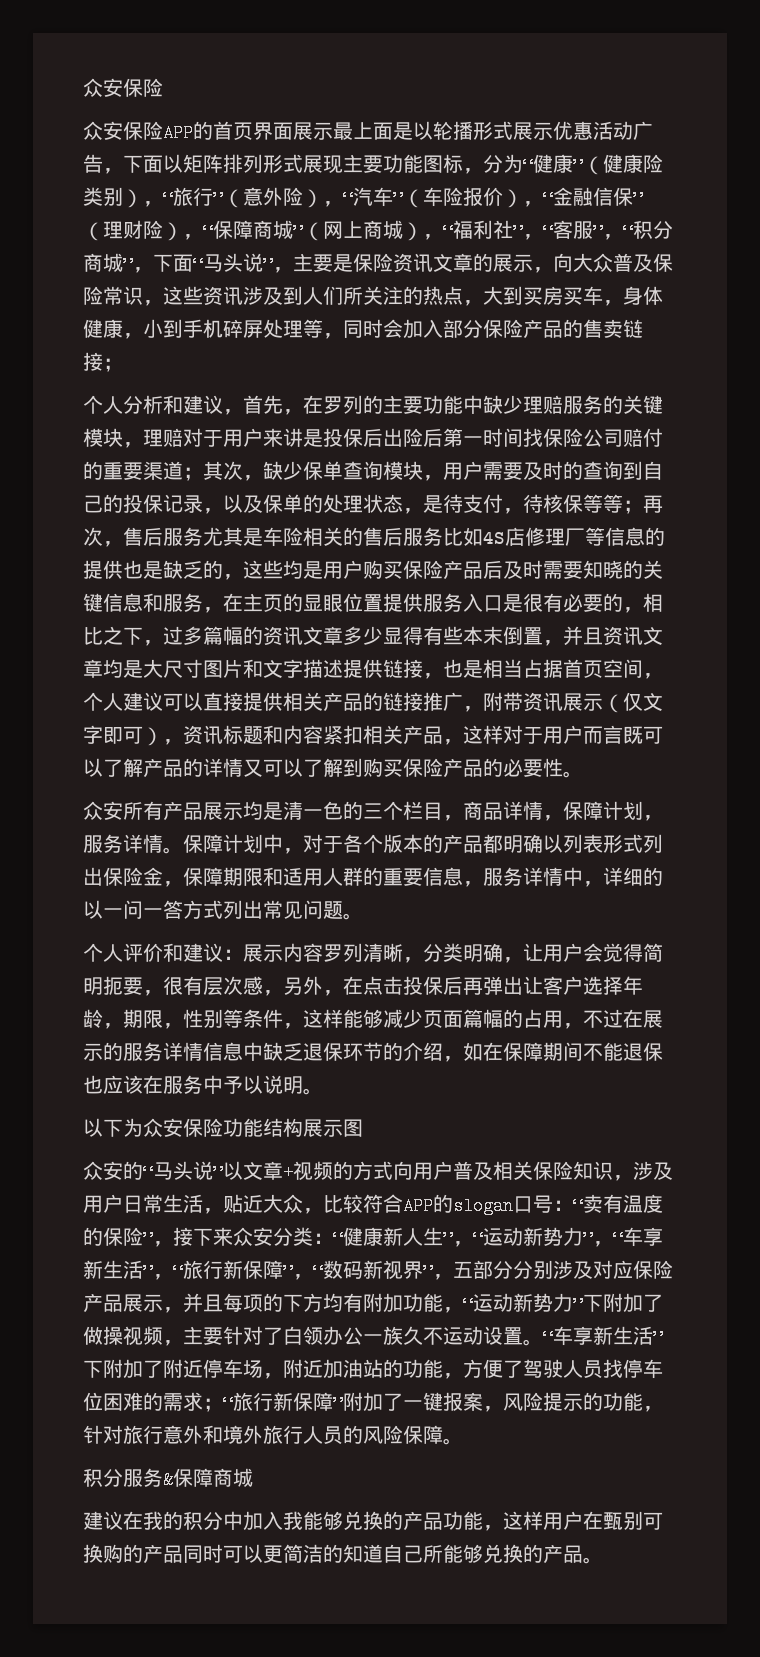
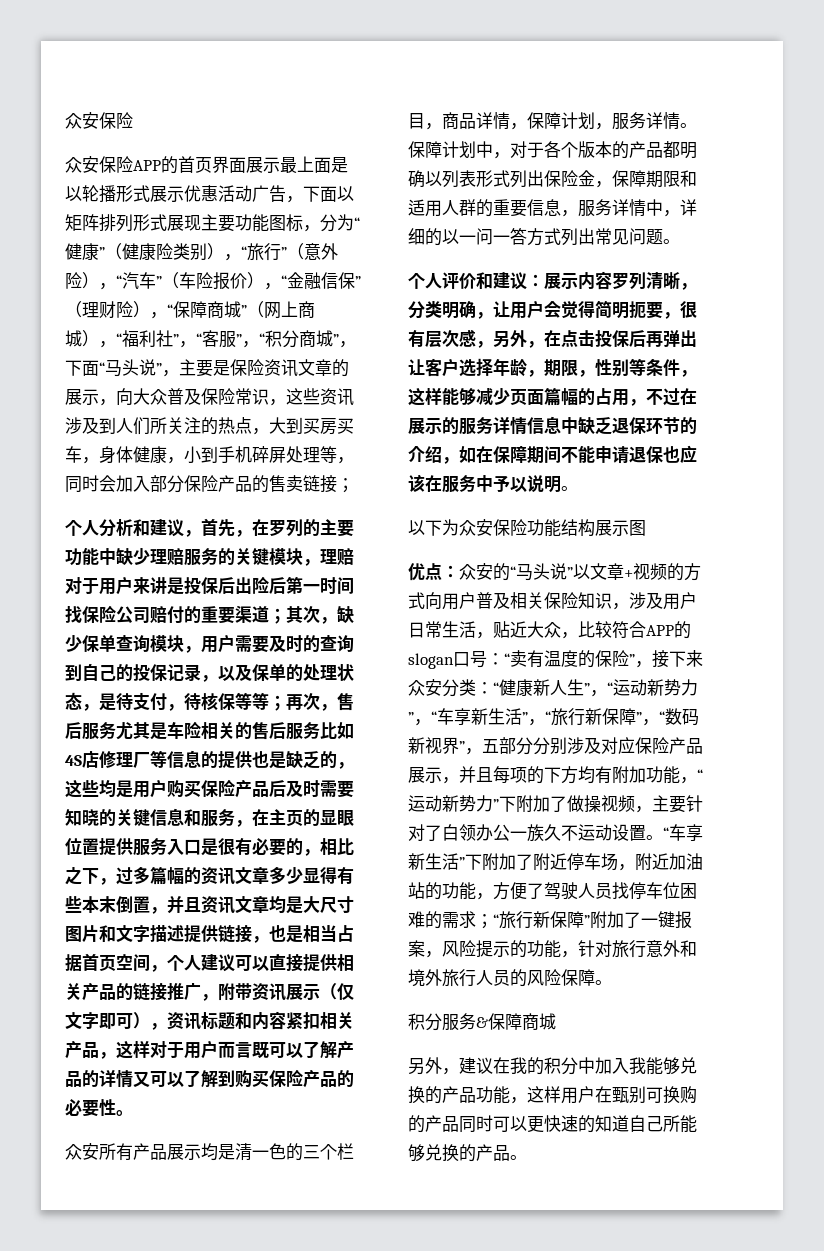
(623, 1051) none -> [595,445,629,464] 申请
(363, 1128) none -> [408,563,459,581] 优点：
(253, 1477) none -> [408,1057,459,1075] 另外，
[283,1544,323,1563] 简洁 -> [544,1115,578,1132] 快速

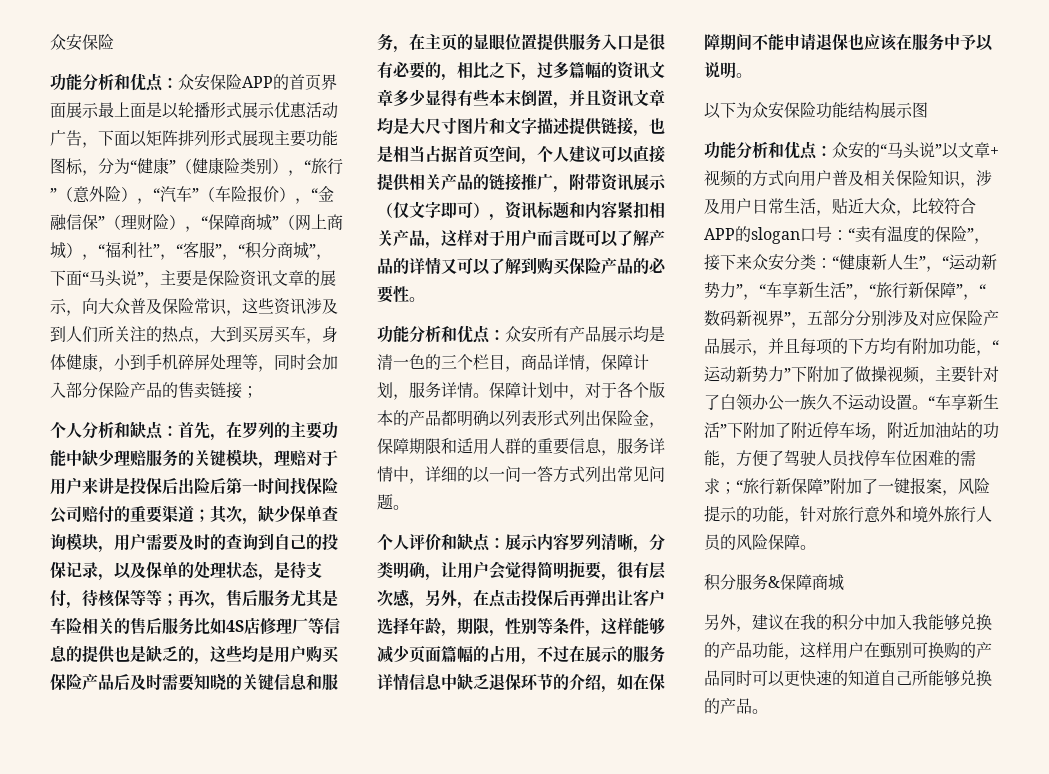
(133, 120) none -> [50,73,178,91] 功能分析和优点：
[150,519,201,537] 建议， -> [130,421,178,439] 缺点：
(133, 1113) none -> [377,325,505,343] 功能分析和优点：
[493,272,527,290] 建议 -> [457,533,490,551] 缺点
(646, 528) none -> [704,141,784,159] 功能分析和

